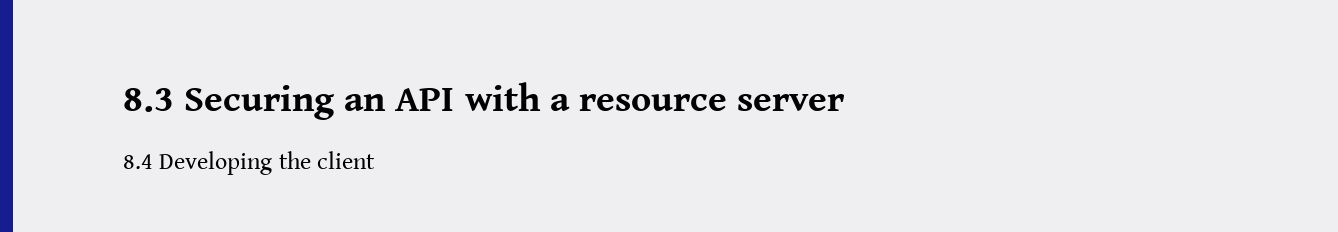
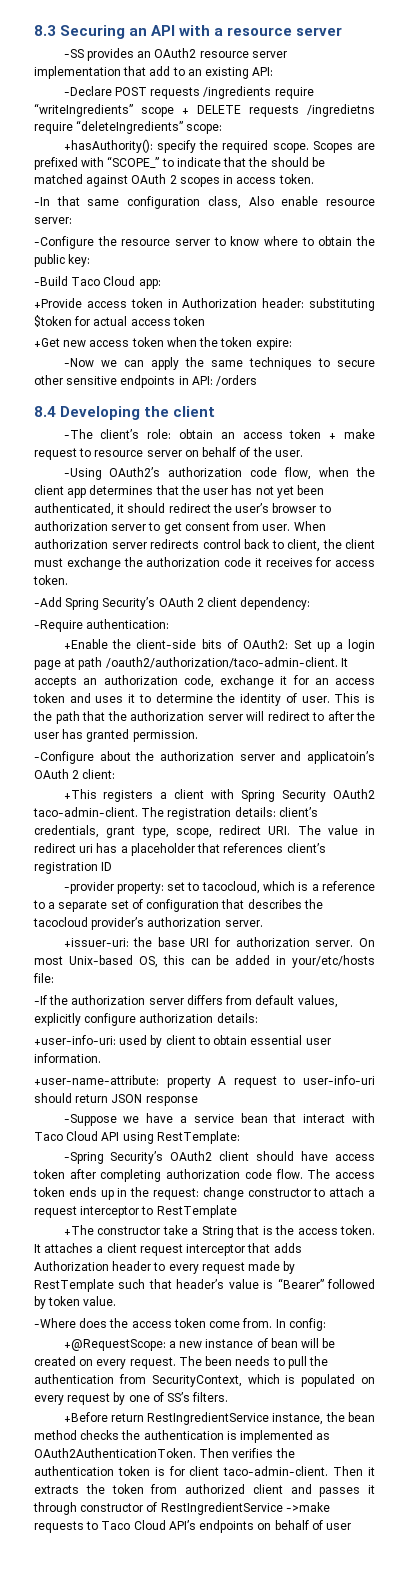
[123,151,376,175] 8.4 Developing the client -> [63,48,287,61] [34,66,274,79] [63,86,314,99] [34,103,375,117] [34,120,223,134] [63,139,375,153] [34,156,325,170] [34,174,314,187] [34,196,376,209] [34,217,72,224] [34,236,375,249] [34,254,91,267] [34,276,161,289] [34,298,376,311] [34,315,205,327] [34,337,292,350] [63,357,375,370] [34,375,258,388] [34,406,216,420] [63,429,375,439] [34,447,303,460] [63,467,375,480] [34,485,325,498] [34,503,331,516] [34,521,326,534] [34,539,375,552] [34,557,375,570] [33,575,68,585] [34,597,311,610] [34,619,170,632] [63,639,375,652] [34,657,348,670] [34,675,375,688] [33,693,376,706] [33,711,375,724] [34,729,198,742] [34,751,375,764] [34,769,116,779] [63,789,376,802] [33,807,318,820] [34,825,375,838] [34,843,326,856] [34,862,113,874] [63,881,375,894] [33,899,323,912] [33,917,263,930] [63,937,375,947] [34,955,375,968] [33,973,54,983] [34,995,338,1008] [34,1013,258,1026] [34,1035,331,1048] [34,1053,101,1063] [34,1075,375,1088] [34,1093,198,1106] [63,1113,375,1126] [34,1131,240,1144] [63,1151,375,1164] [33,1169,375,1182] [33,1187,375,1200] [34,1205,237,1218] [63,1225,375,1238] [34,1243,302,1256] [34,1261,296,1274] [34,1278,375,1292] [34,1296,117,1309] [34,1318,326,1331] [63,1338,336,1351] [34,1356,329,1369] [34,1374,375,1387] [34,1392,229,1405] [63,1412,376,1425] [34,1430,331,1443] [34,1448,295,1458] [34,1466,375,1476] [34,1484,375,1497] [33,1502,330,1515] [34,1520,352,1533] -SS provides an OAuth2 resource server implementation that add to an existing API: // -Declare POST requests /ingredients require “writeIngredients” scope + DELETE requests /ingredietns require “deleteIngredients” scope: // +hasAuthority(): specify the required scope. Scopes are prefixed with “SCOPE_” to indicate that the should be matched against OAuth 2 scopes in access token. // -In that same configuration class, Also enable resource server: // -Configure the resource server to know where to obtain the public key: // -Build Taco Cloud app: // +Provide access token in Authorization header: substituting $token for actual access token // +Get new access token when the token expire: // -Now we can apply the same techniques to secure other sensitive endpoints in API: /orders // 8.4 Developing the client // -The client’s role: obtain an access token + make request to resource server on behalf of the user. // -Using OAuth2’s authorization code flow, when the client app determines that the user has not yet been authenticated, it should redirect the user’s browser to authorization server to get consent from user. When authorization server redirects control back to client, the client must exchange the authorization code it receives for access token. // -Add Spring Security’s OAuth 2 client dependency: // -Require authentication: // +Enable the client-side bits of OAuth2: Set up a login page at path /oauth2/authorization/taco-admin-client. It accepts an authorization code, exchange it for an access token and uses it to determine the identity of user. This is the path that the authorization server will redirect to after the user has granted permission. // -Configure about the authorization server and applicatoin’s OAuth 2 client: // +This registers a client with Spring Security OAuth2 taco-admin-client. The registration details: client’s credentials, grant type, scope, redirect URI. The value in redirect uri has a placeholder that references client’s registration ID // -provider property: set to tacocloud, which is a reference to a separate set of configuration that describes the tacocloud provider’s authorization server. // +issuer-uri: the base URI for authorization server. On most Unix-based OS, this can be added in your/etc/hosts file: // -If the authorization server differs from default values, explicitly configure authorization details: // +user-info-uri: used by client to obtain essential user information. // +user-name-attribute: property A request to user-info-uri should return JSON response // -Suppose we have a service bean that interact with Taco Cloud API using RestTemplate: // -Spring Security’s OAuth2 client should have access token after completing authorization code flow. The access token ends up in the request: change constructor to attach a request interceptor to RestTemplate // +The constructor take a String that is the access token. It attaches a client request interceptor that adds Authorization header to every request made by RestTemplate such that header’s value is “Bearer” followed by token value. // -Where does the access token come from. In config: // +@RequestScope: a new instance of bean will be created on every request. The been needs to pull the authentication from SecurityContext, which is populated on every request by one of SS’s filters. // +Before return RestIngredientService instance, the bean method checks the authentication is implemented as OAuth2AuthenticationToken. Then verifies the authentication token is for client taco-admin-client. Then it extracts the token from authorized client and passes it through constructor of RestIngredientService ->make requests to Taco Cloud API’s endpoints on behalf of user

